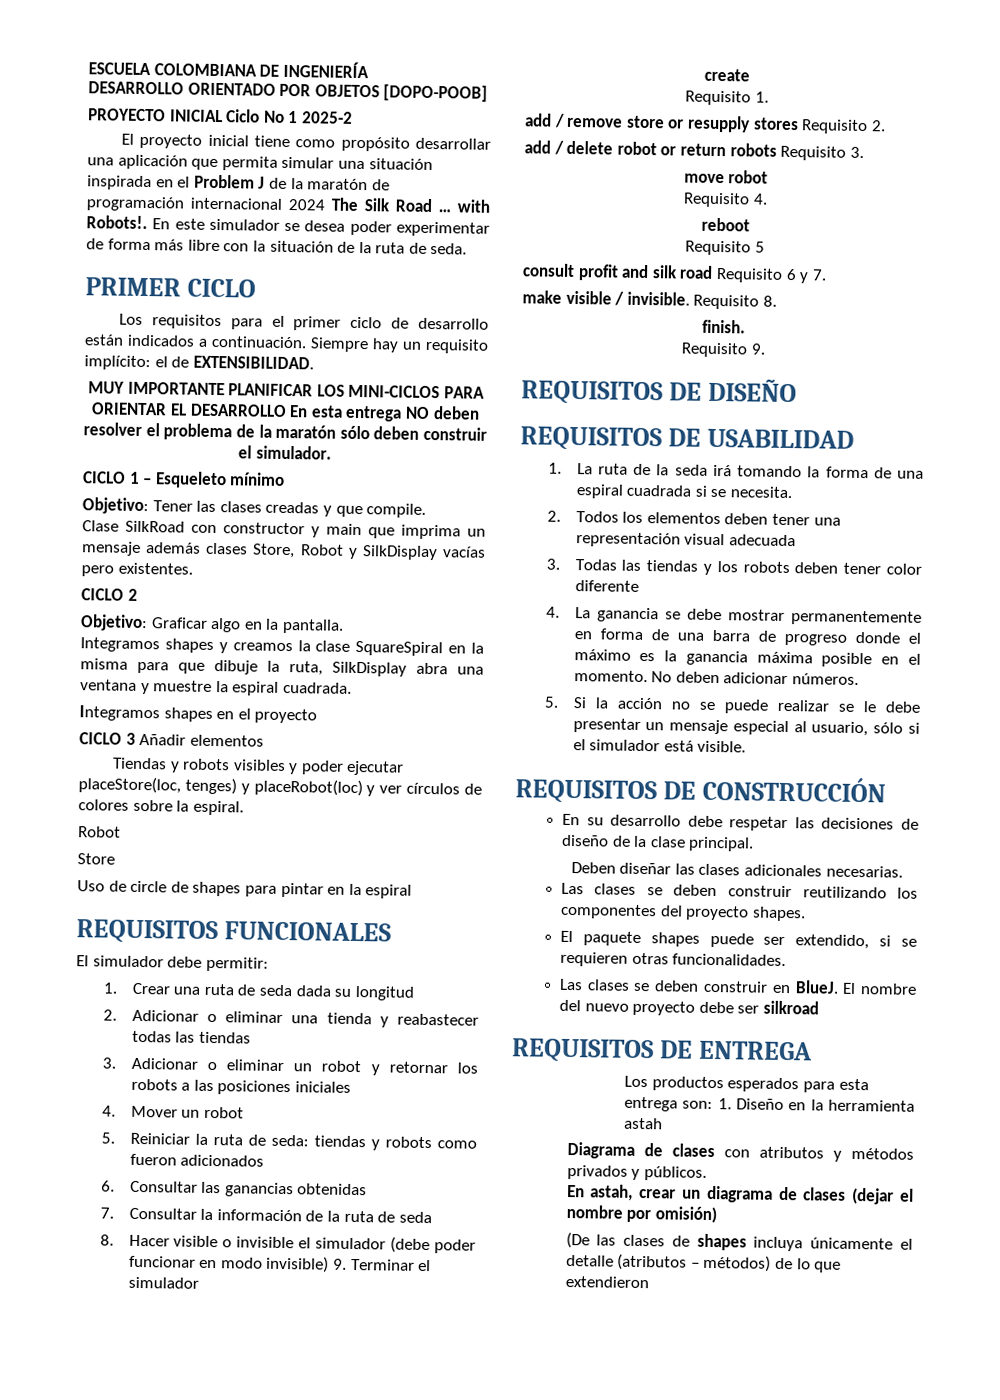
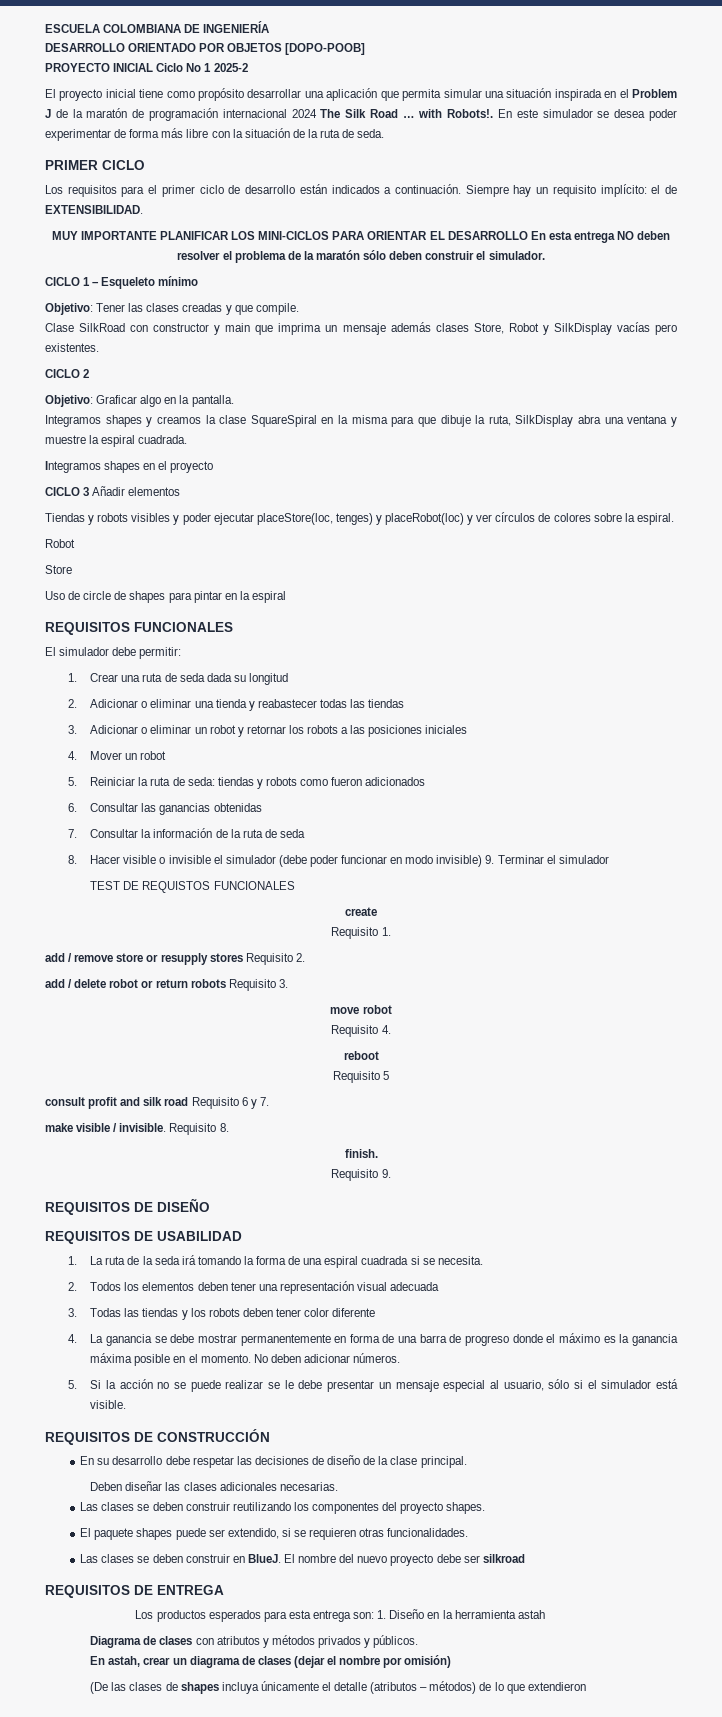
(199, 1282) none -> [90,881,295,893] // TEST DE REQUISTOS FUNCIONALES

